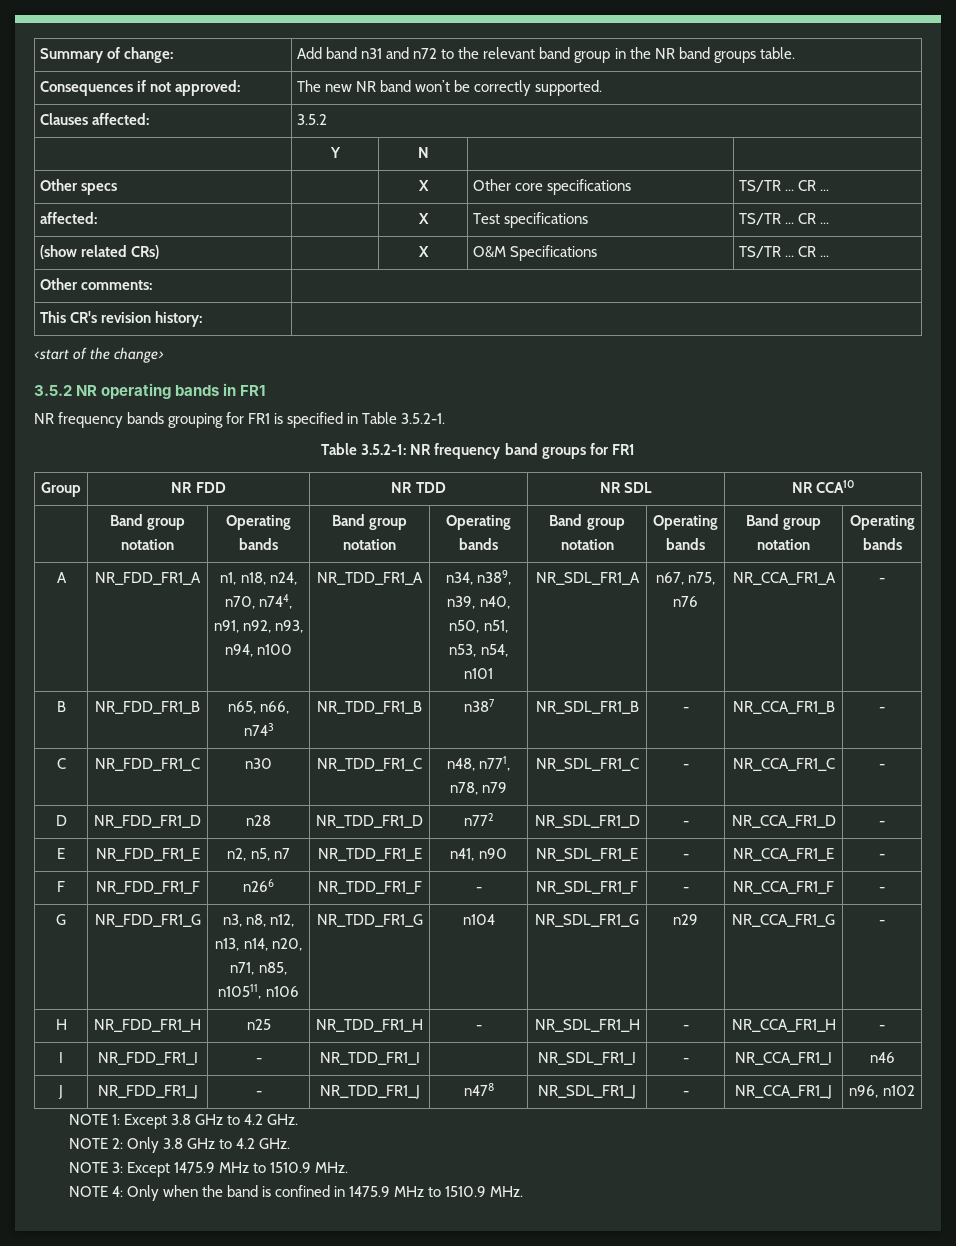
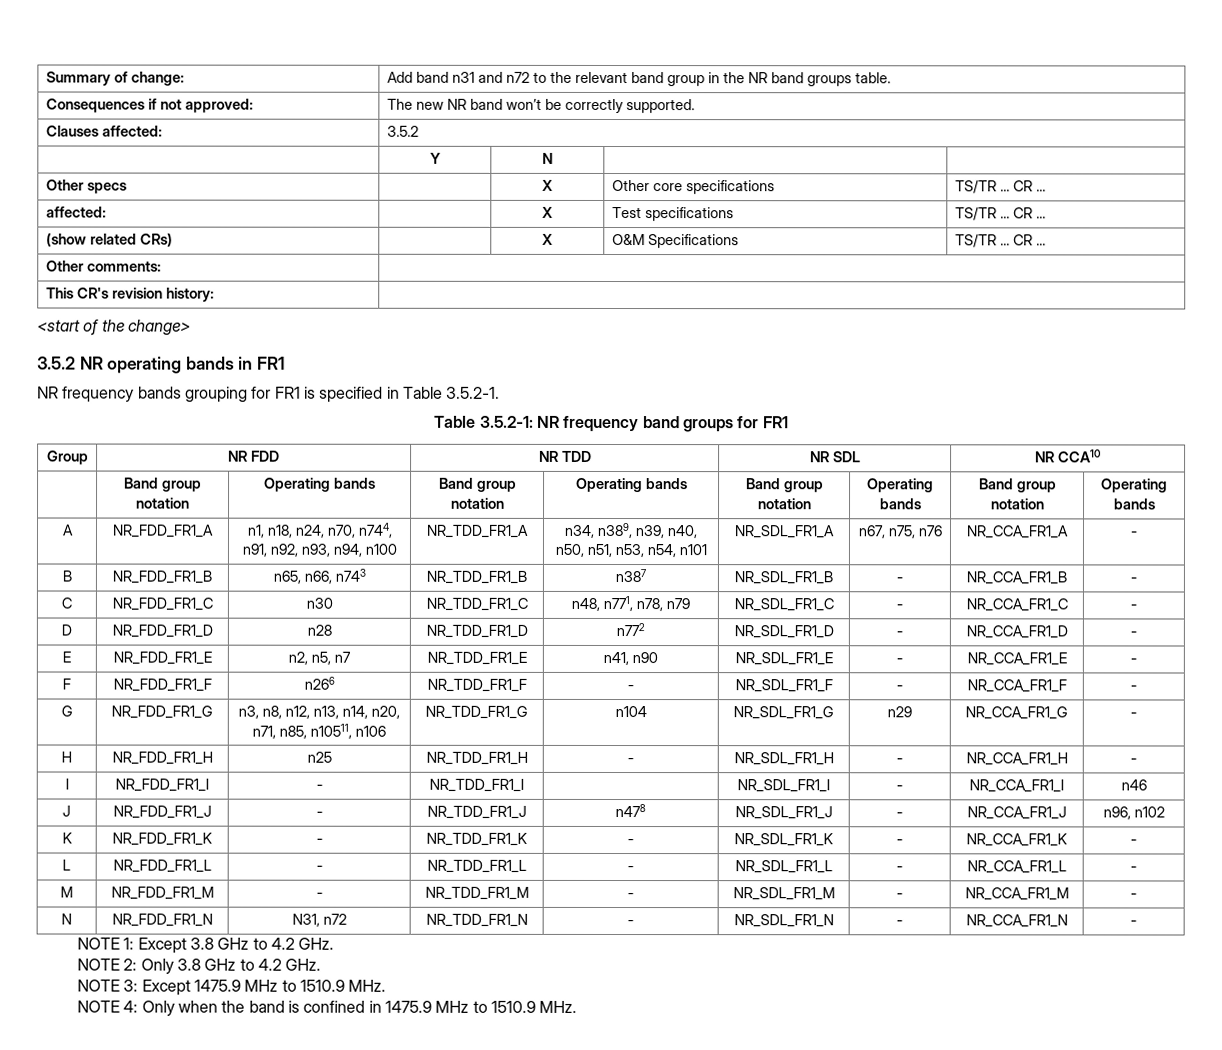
(915, 1090) none -> [61,832,73,844] [112,832,213,846] [315,838,323,844] [426,832,528,846] [627,839,634,845] [734,833,834,847] [896,839,903,845] [966,833,1068,847] [1130,839,1137,845] [62,859,71,871] [112,859,212,873] [315,865,323,871] [426,859,527,873] [627,866,634,872] [734,860,833,874] [896,866,903,872] [966,860,1067,874] [1130,866,1137,872] [60,886,73,898] [110,886,214,900] [315,892,323,898] [424,886,529,900] [627,893,634,899] [732,887,835,901] [896,893,903,899] [964,887,1069,901] [1130,893,1137,899] [61,913,72,925] [111,913,213,927] [291,913,347,927] [425,913,528,927] [627,920,634,926] [733,914,834,928] [896,920,903,926] [965,914,1068,928] [1130,920,1137,926] // K | NR_FDD_FR1_K | - | NR_TDD_FR1_K | - | NR_SDL_FR1_K | - | NR_CCA_FR1_K | - // L | NR_FDD_FR1_L | - | NR_TDD_FR1_L | - | NR_SDL_FR1_L | - | NR_CCA_FR1_L | - // M | NR_FDD_FR1_M | - | NR_TDD_FR1_M | - | NR_SDL_FR1_M | - | NR_CCA_FR1_M | - // N | NR_FDD_FR1_N | N31, n72 | NR_TDD_FR1_N | - | NR_SDL_FR1_N | - | NR_CCA_FR1_N | -

